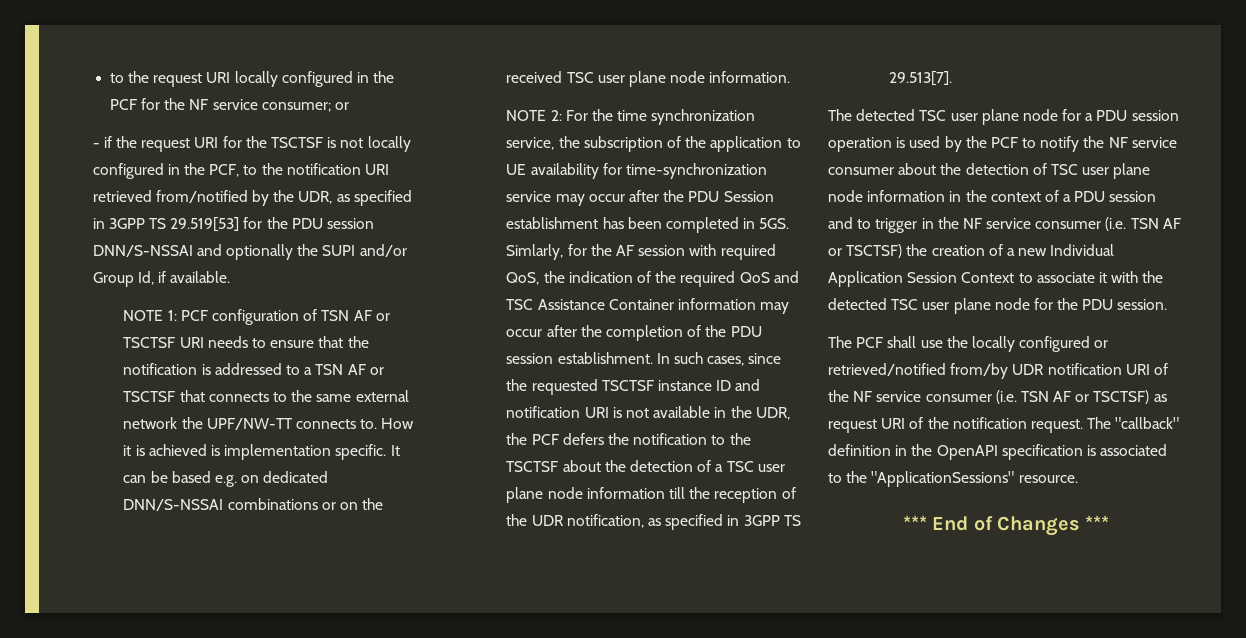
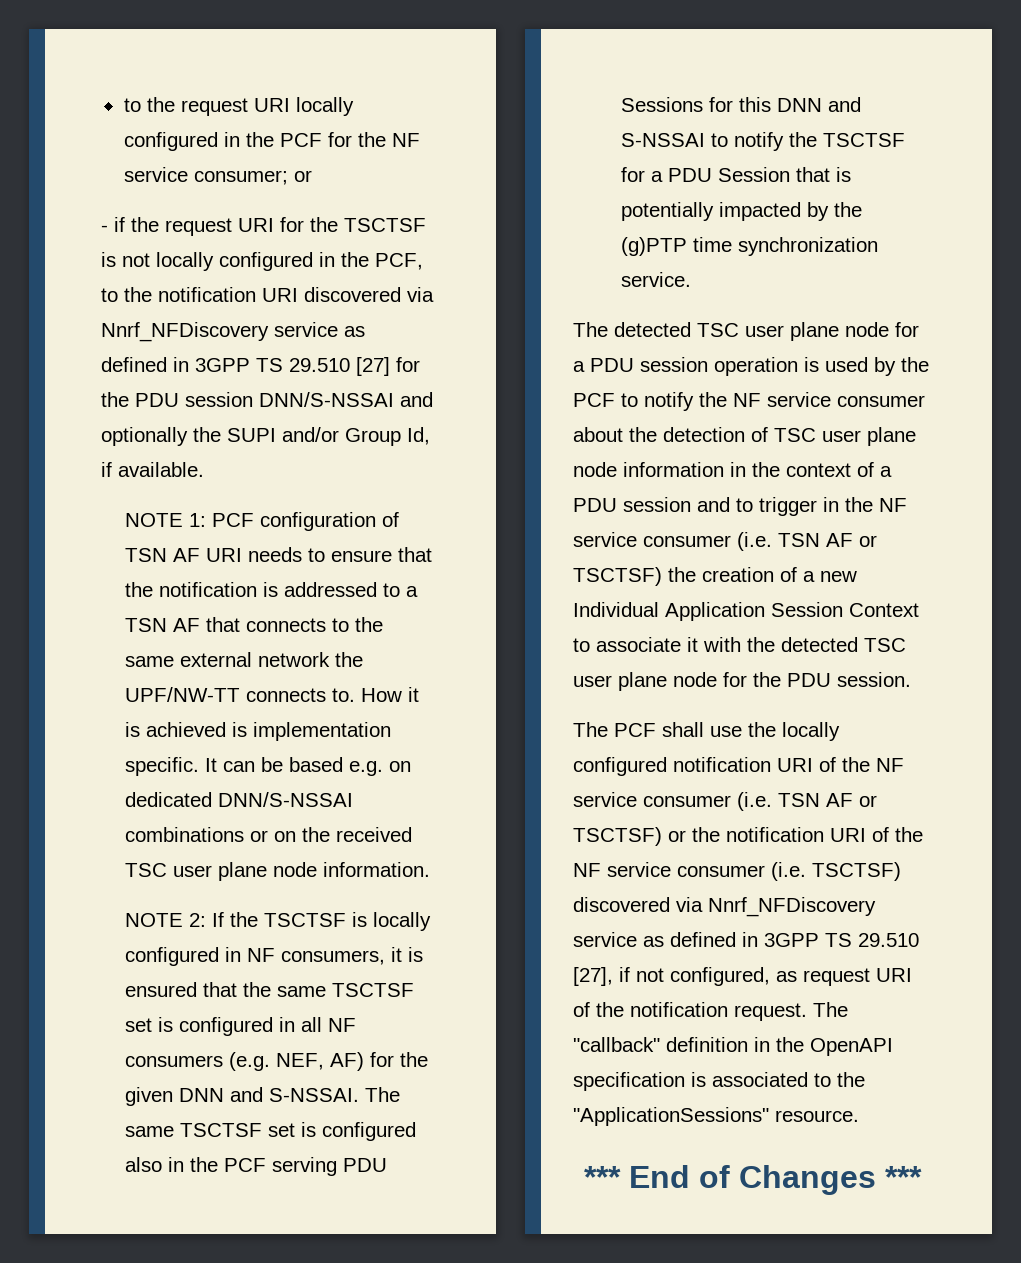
[92,190,412,206] [92,217,240,232] retrieved from/notified by the UDR, as specified in 3GPP TS 29.519[53] -> [304,287,435,302] [101,322,366,342] [101,357,391,376] discovered via Nnrf_NFDiscovery service as defined in 3GPP TS 29.510 [27]
[375,313,390,321] [123,337,176,348] or TSCTSF -> (201, 555) none
[369,367,384,375] [123,391,176,402] or TSCTSF -> (201, 625) none
[565,109,756,125] [506,136,801,152] [506,163,768,179] [506,190,774,206] [506,217,790,233] [506,244,776,260] [506,271,799,287] [506,298,790,314] [506,325,762,341] [506,352,782,366] [506,379,761,395] [506,406,790,420] [506,433,751,445] [506,460,785,472] [506,487,796,503] [506,514,801,530] [889,71,953,86] For the time synchronization service, the subscription of the application to UE availability for time-synchronization service may occur after the PDU Session establishment has been completed in 5GS. Simlarly, for the AF session with required QoS, the indication of the required QoS and TSC Assistance Container information may occur after the completion of the PDU session establishment. In such cases, since the requested TSCTSF instance ID and notification URI is not available in the UDR, the PCF defers the notification to the TSCTSF about the detection of a TSC user plane node information till the reception of the UDR notification, as specified in 3GPP TS 29.513[7]. -> [212,912,432,931] [125,947,424,966] [125,982,415,997] [125,1017,357,1036] [125,1052,429,1071] [125,1087,401,1106] [125,1122,417,1141] [125,1157,388,1176] [621,97,862,112] [621,132,906,151] [621,167,852,182] [621,202,863,221] [621,237,879,256] [621,272,692,287] If the TSCTSF is locally configured in NF consumers, it is ensured that the same TSCTSF set is configured in all NF consumers (e.g. NEF, AF) for the given DNN and S-NSSAI. The same TSCTSF set is configured also in the PCF serving PDU Sessions for this DNN and S-NSSAI to notify the TSCTSF for a PDU Session that is potentially impacted by the (g)PTP time synchronization service.
[1094,340,1109,348] [828,363,1045,379] or retrieved/notified from/by UDR -> (667, 766) none
(1150, 397) none -> [668,827,923,842] [573,862,901,881] [573,897,876,917] [573,932,919,947] [573,967,770,986] or the notification URI of the NF service consumer (i.e. TSCTSF) discovered via Nnrf_NFDiscovery service as defined in 3GPP TS 29.510 [27], if not configured,

